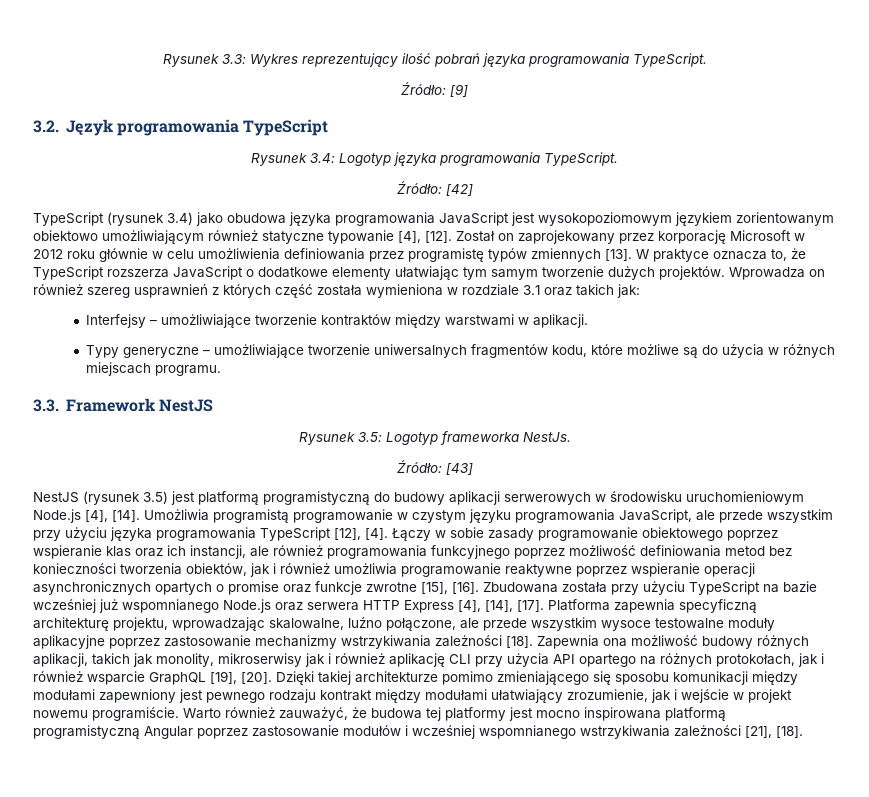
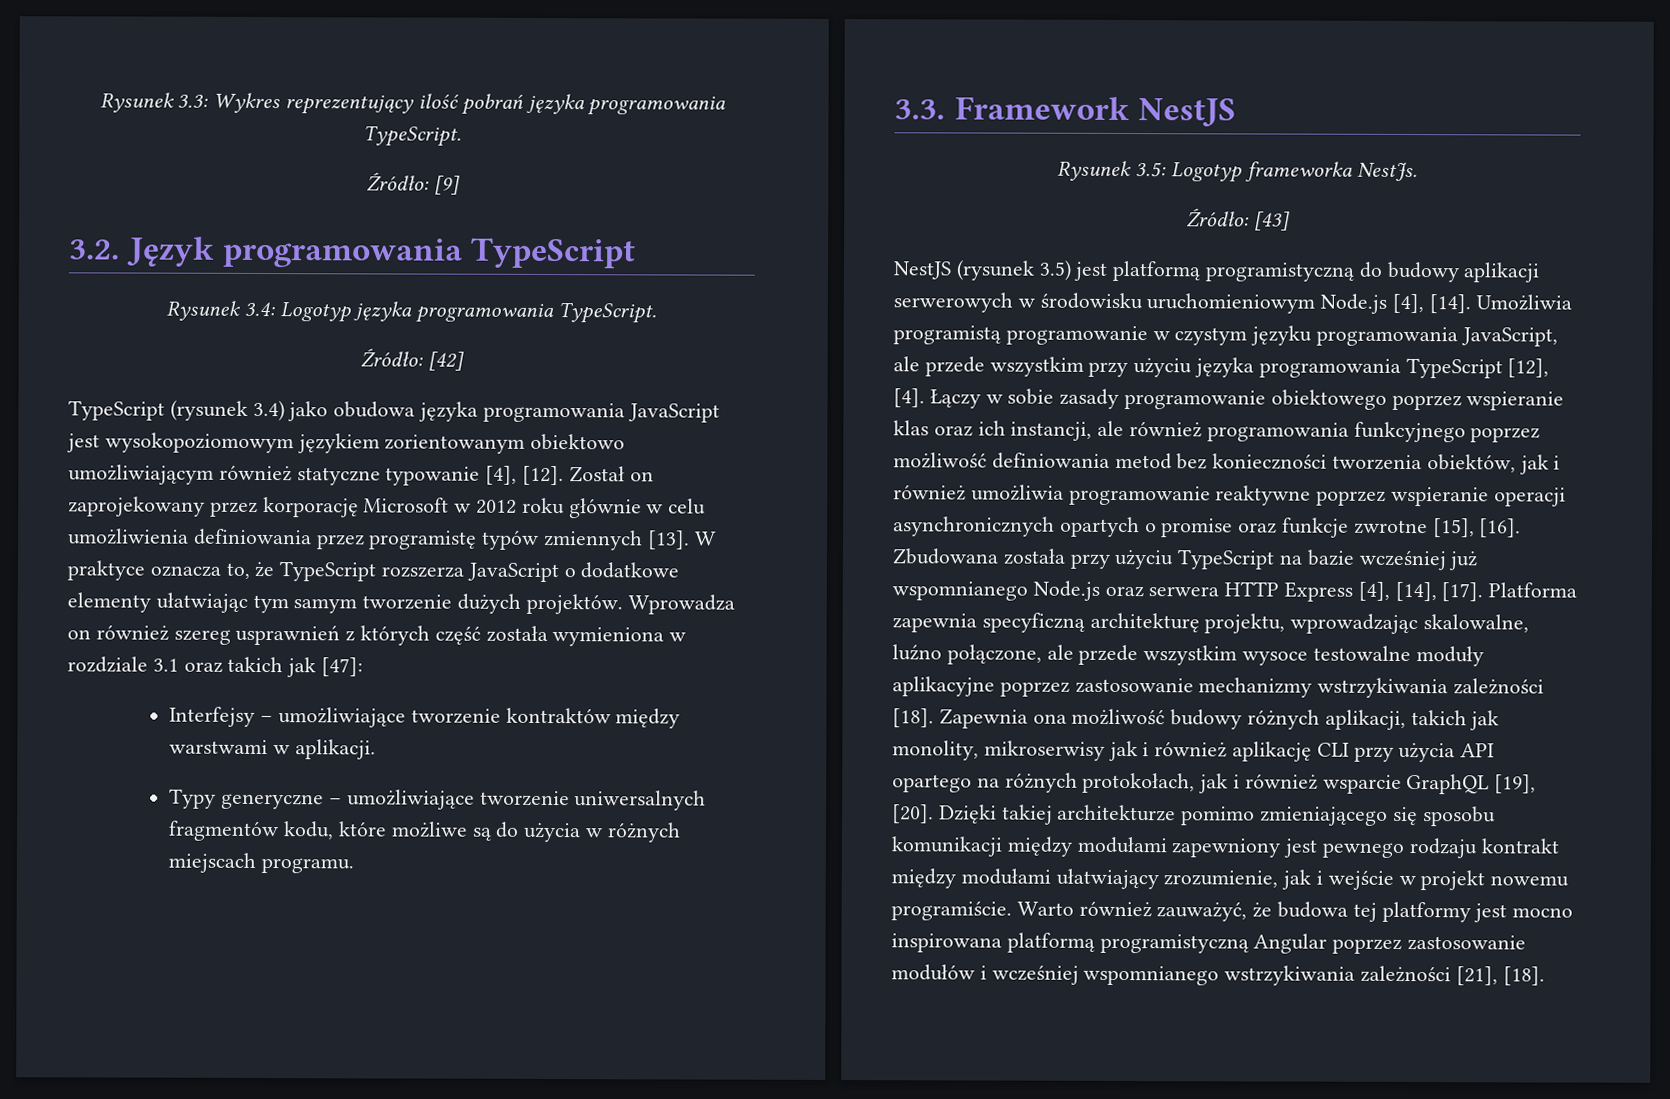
[617,284,640,298] jak: -> [286,657,364,678] jak [47]:

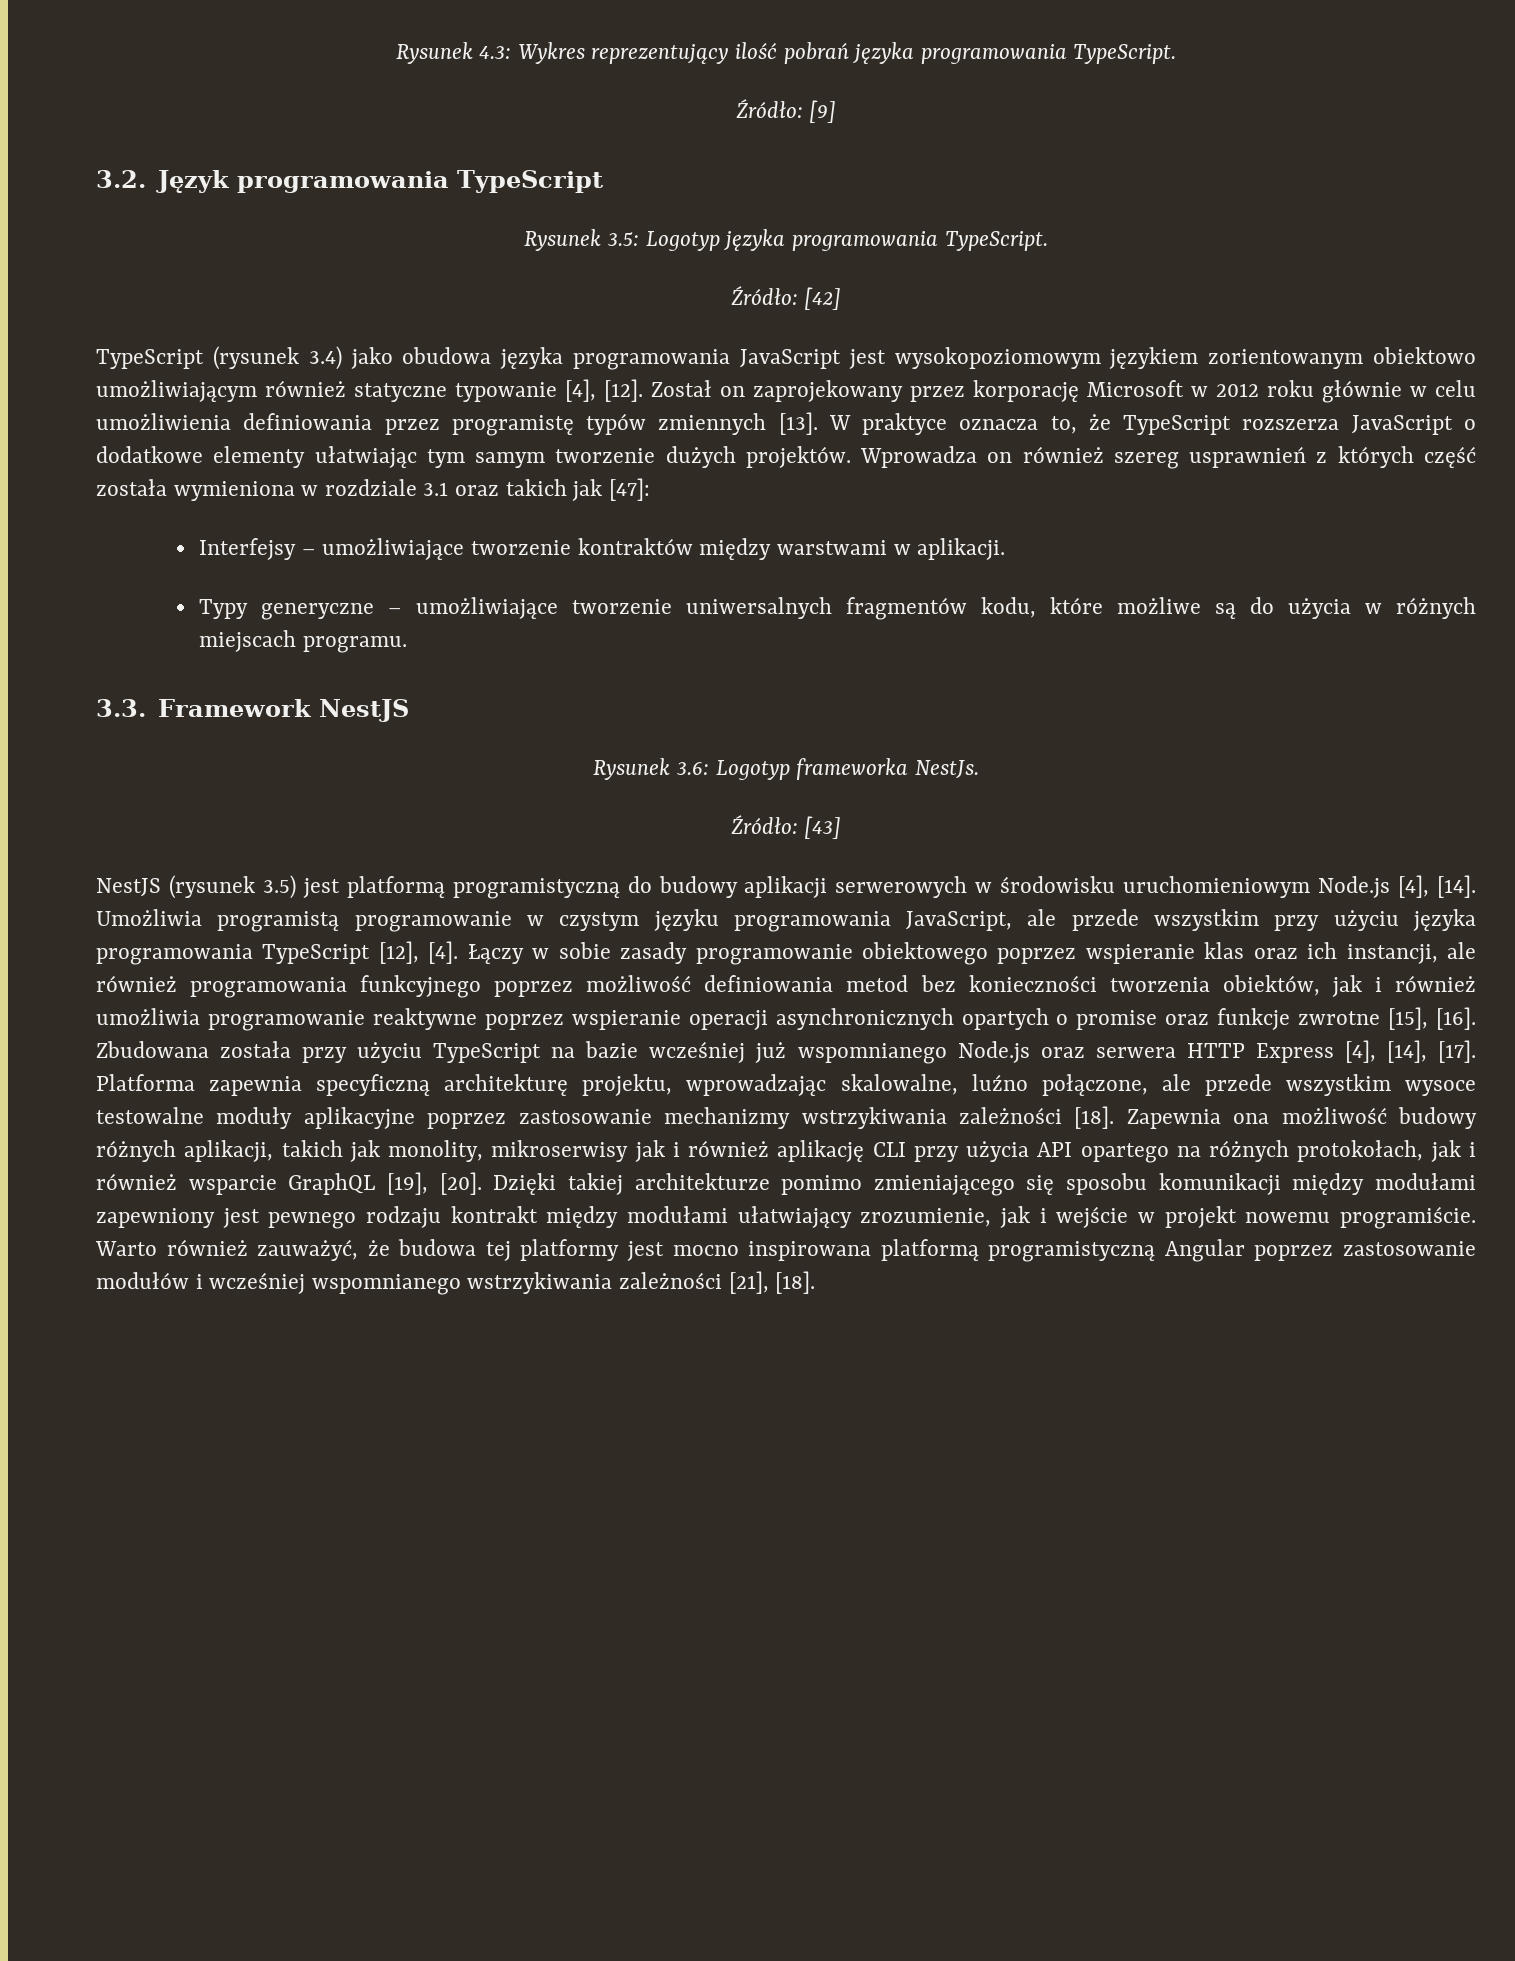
[99,92,210,113] Rysunek 3.3: -> [395,42,512,64] Rysunek 4.3:
[243,301,276,317] 3.4: -> [608,232,640,246] 3.5:
[1135,162,1168,178] 3.5: -> [676,762,709,775] 3.6:

